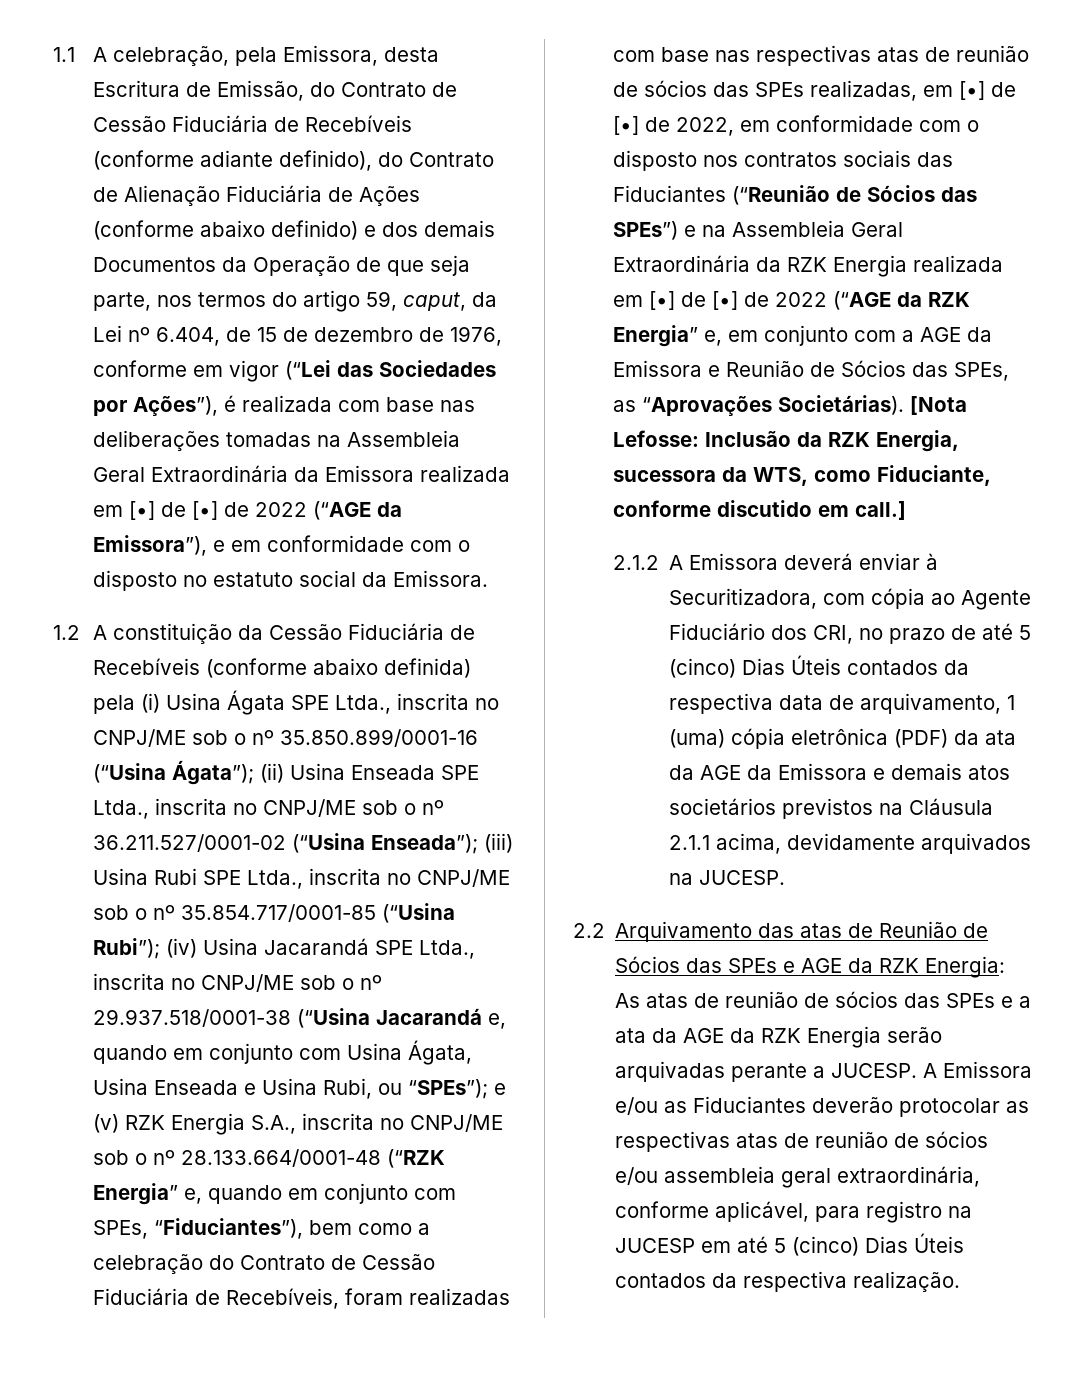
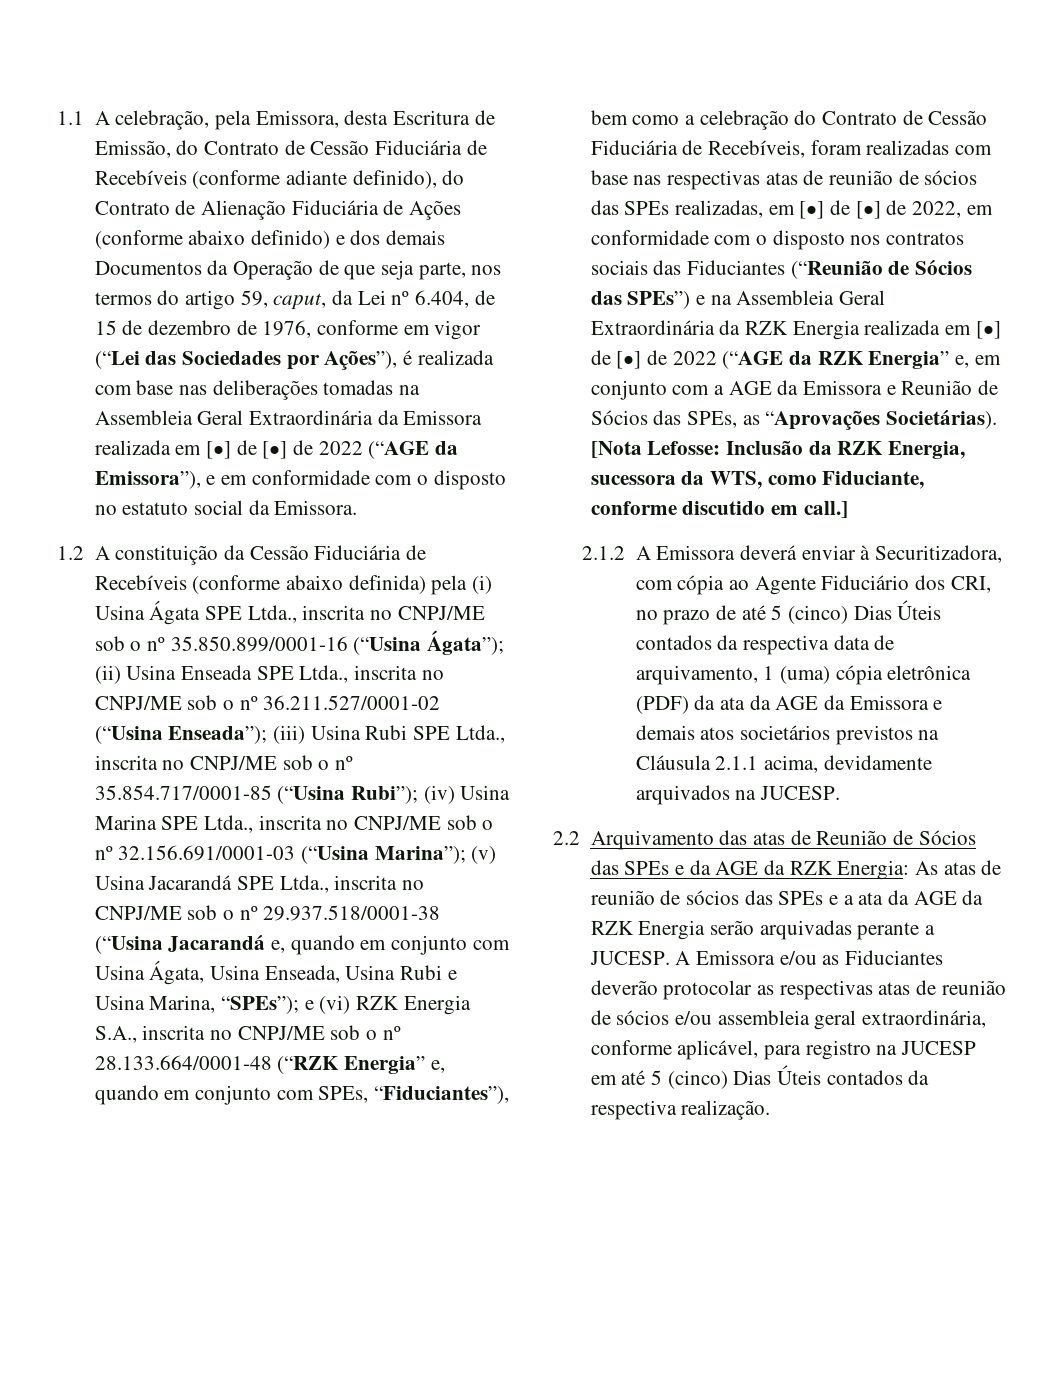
(258, 946) none -> [94,815,494,833] [94,845,497,864] [94,875,145,890] Marina SPE Ltda., inscrita no CNPJ/ME sob o nº 32.156.691/0001-03 (“Usina Marina”); (v) Usina
[153,1078,402,1099] Enseada e Usina Rubi, ou -> [264,965,457,983] [94,995,216,1013] Enseada, Usina Rubi e Usina Marina,
[92,1114,119,1133] (v) -> [319,995,351,1014] (vi)
(796, 967) none -> [689,860,711,875] da

